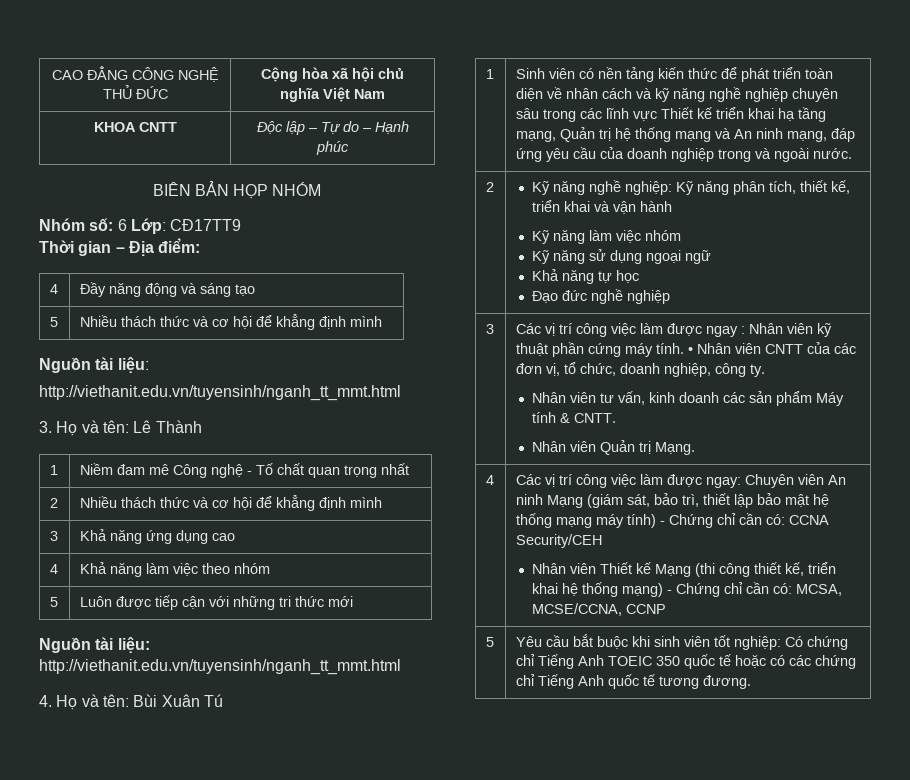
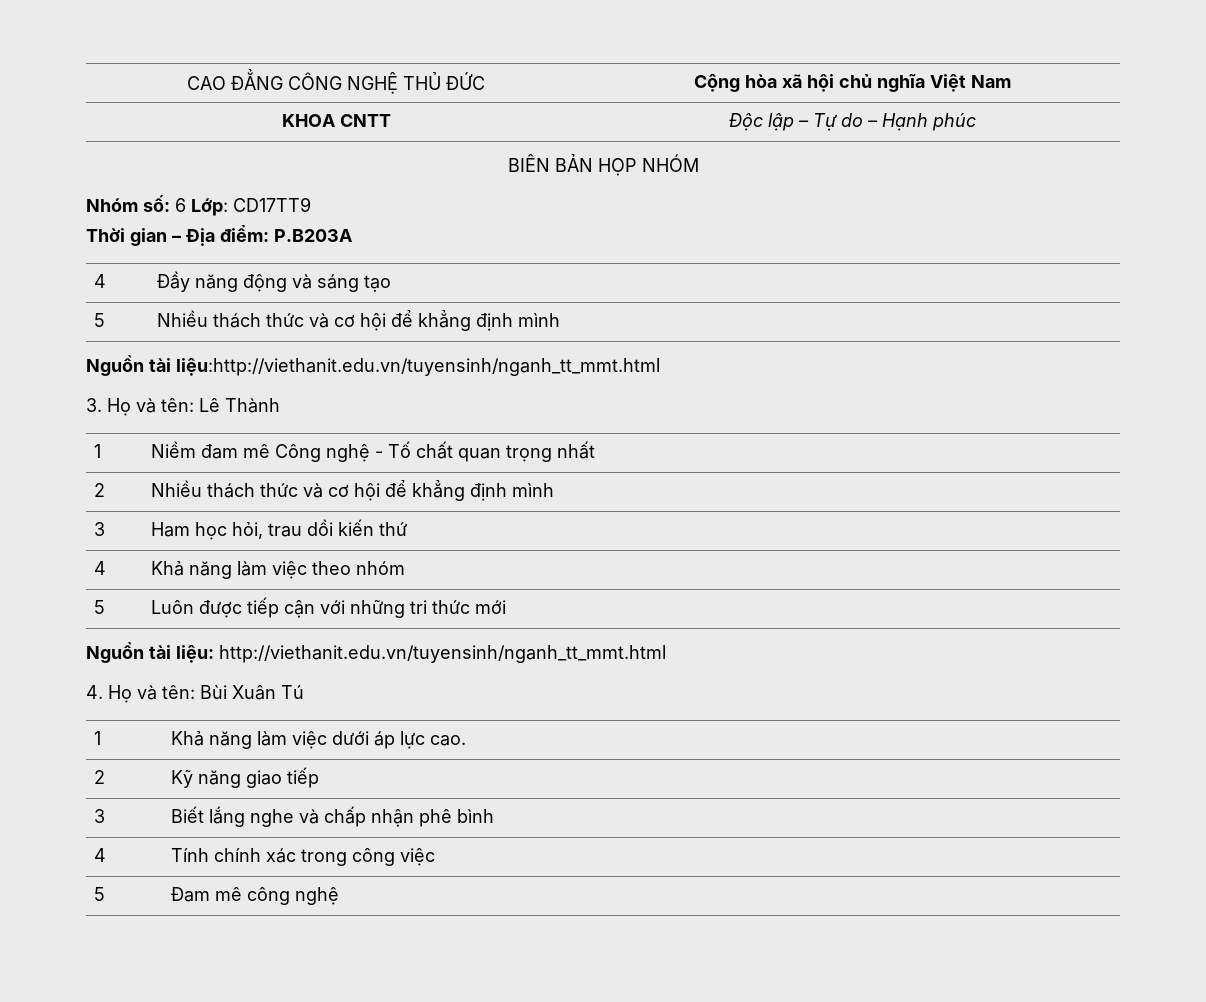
[170,219,242,231] CĐ17TT9 -> [233,197,311,212] CD17TT9
(201, 245) none -> [274,229,352,242] P.B203A
[117,357,149,373] [39,385,401,401] liệu: // http://viethanit.edu.vn/tuyensinh/nganh_tt_mmt.html -> [176,358,660,376] liệu:http://viethanit.edu.vn/tuyensinh/nganh_tt_mmt.html
[79,529,235,544] Khả năng ứng dụng cao -> [150,519,407,540] Ham học hỏi, trau dồi kiến thứ
[515,67,833,82] [515,87,838,102] [515,107,826,122] [515,127,855,142] [515,147,852,162] [485,182,494,192] [531,180,850,195] [531,200,672,214] [531,229,681,244] [531,249,711,264] [531,269,639,284] [531,289,670,304] [485,324,494,334] [515,323,832,337] [515,342,856,357] [515,362,765,377] [531,391,844,406] [531,412,616,423] [531,440,695,455] [485,475,494,485] [515,474,846,488] [515,493,829,508] [515,513,829,528] [515,534,602,548] [531,562,836,577] [531,582,842,597] [531,603,666,616] [485,637,494,647] [515,634,848,650] [515,654,856,669] [515,674,751,689] Sinh viên có nền tảng kiến thức để phát triển toàn diện về nhân cách và kỹ năng nghề nghiệp chuyên sâu trong các lĩnh vực Thiết kế triển khai hạ tầng mạng, Quản trị hệ thống mạng và An ninh mạng, đáp ứng yêu cầu của doanh nghiệp trong và ngoài nước. // 2 | Kỹ năng nghề nghiệp: Kỹ năng phân tích, thiết kế, triển khai và vận hành // Kỹ năng làm việc nhóm // Kỹ năng sử dụng ngoại ngữ // Khả năng tự học // Đạo đức nghề nghiệp // 3 | Các vị trí công việc làm được ngay : Nhân viên kỹ thuật phần cứng máy tính. • Nhân viên CNTT của các đơn vị, tổ chức, doanh nghiệp, công ty. // Nhân viên tư vấn, kinh doanh các sản phẩm Máy tính & CNTT. // Nhân viên Quản trị Mạng. // 4 | Các vị trí công việc làm được ngay: Chuyên viên An ninh Mạng (giám sát, bảo trì, thiết lập bảo mật hệ thống mạng máy tính) - Chứng chỉ cần có: CCNA Security/CEH // Nhân viên Thiết kế Mạng (thi công thiết kế, triển khai hệ thống mạng) - Chứng chỉ cần có: MCSA, MCSE/CCNA, CCNP // 5 | Yêu cầu bắt buộc khi sinh viên tốt nghiệp: Có chứng chỉ Tiếng Anh TOEIC 350 quốc tế hoặc có các chứng chỉ Tiếng Anh quốc tế tương đương. -> [170,731,466,749] [93,770,105,784] [170,767,319,788] [93,809,105,823] [170,806,494,827] [93,848,106,862] [170,848,435,866] [93,887,105,901] [170,887,339,905] Khả năng làm việc dưới áp lực cao. // 2 | Kỹ năng giao tiếp // 3 | Biết lắng nghe và chấp nhận phê bình // 4 | Tính chính xác trong công việc // 5 | Đam mê công nghệ

